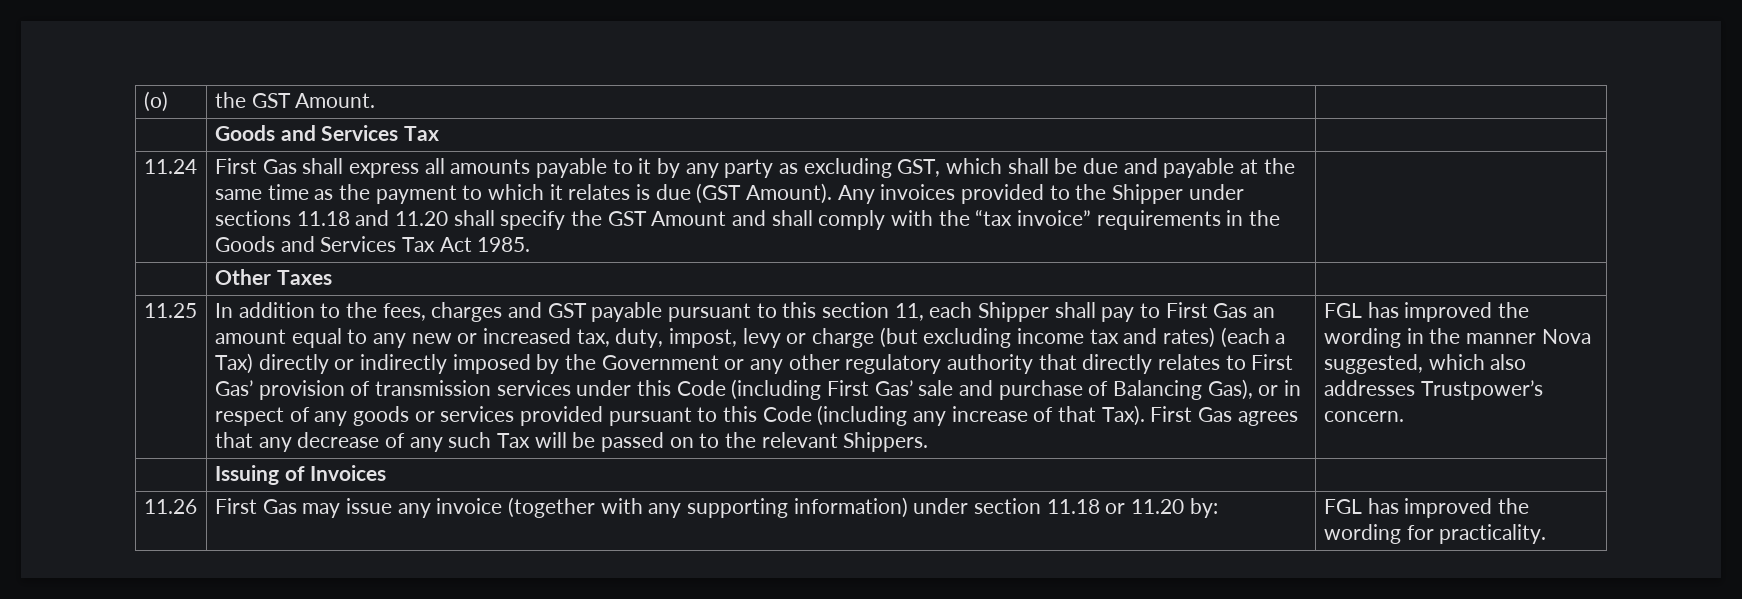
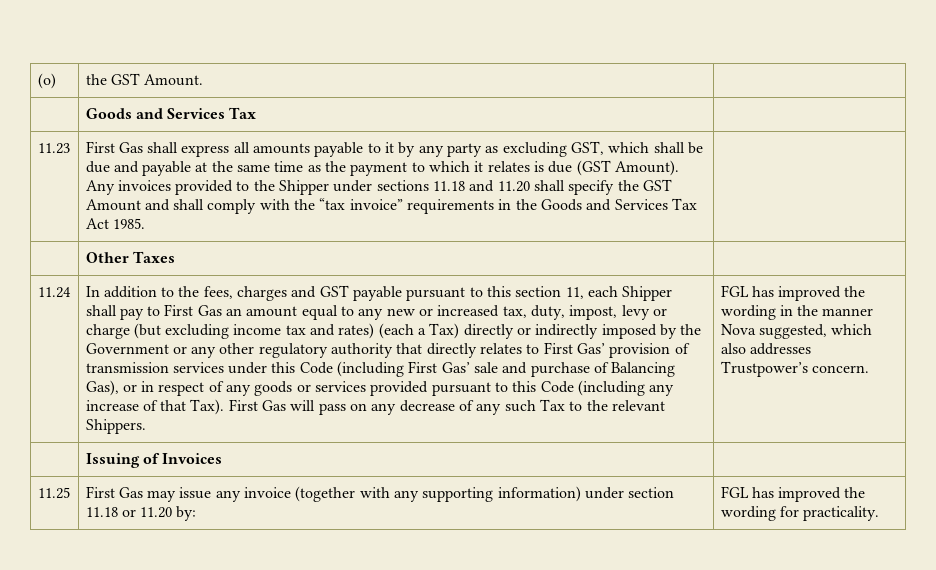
[143,159,197,174] 11.24 -> [37,143,70,154] 11.23
[143,303,197,318] 11.25 -> [37,287,71,298] 11.24
[1237,411,1298,426] [214,432,253,448] agrees that -> [290,400,368,415] will pass on
[534,432,694,452] will be passed on -> (565, 405) none
[143,499,197,514] 11.26 -> [37,487,70,499] 11.25

